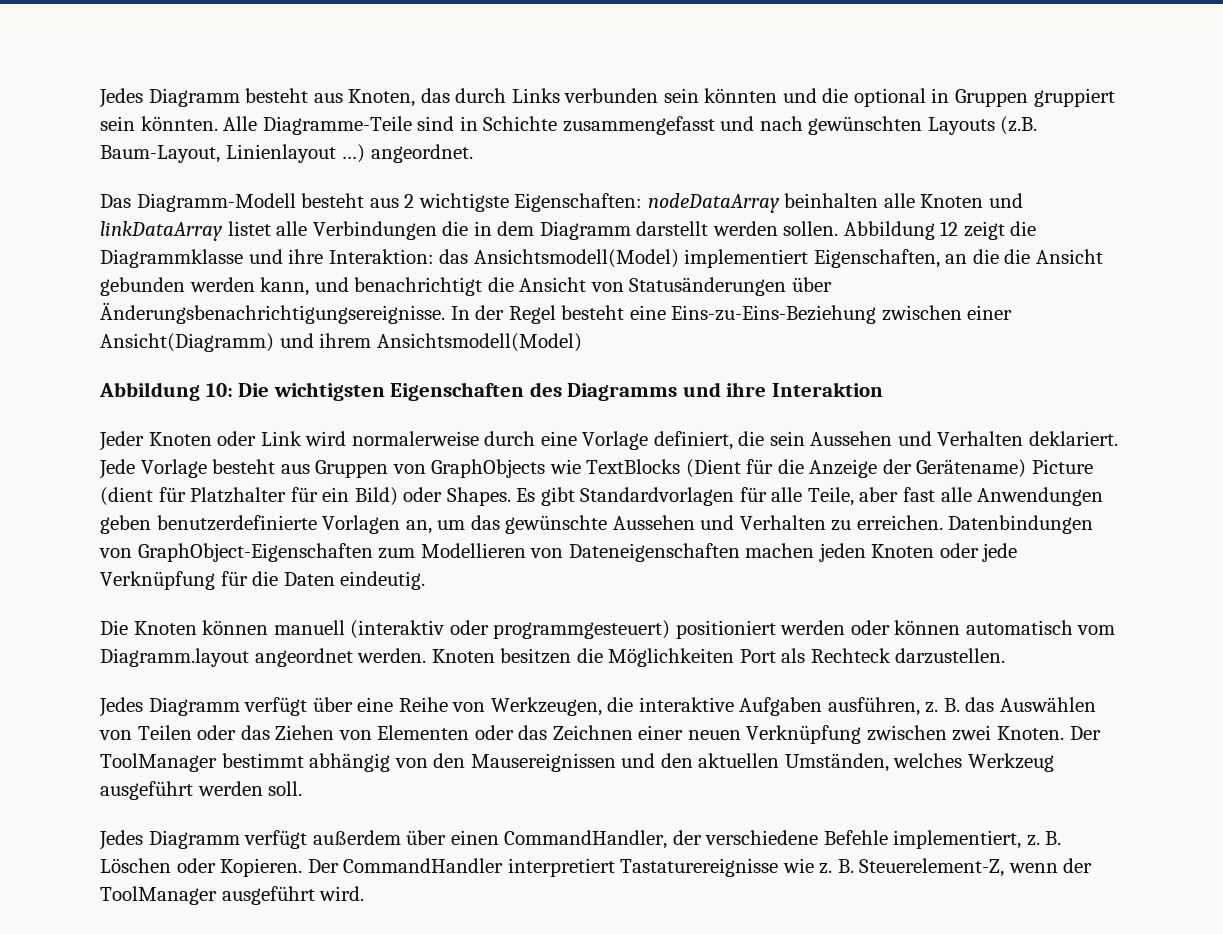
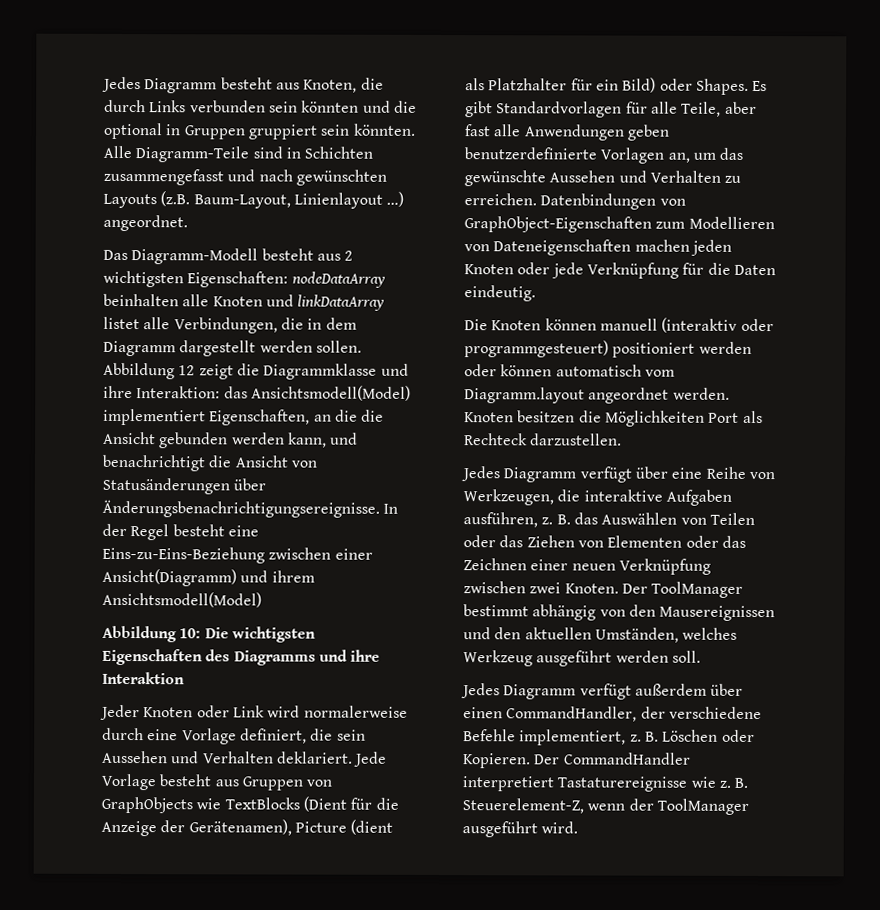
[420,88,450,103] das -> [360,77,384,90] die
[262,116,412,135] Diagramme-Teile -> [135,146,250,163] Diagramm-Teile
[483,116,558,131] Schichte -> [304,146,374,159] Schichten
[418,193,509,212] wichtigste -> [103,270,184,288] wichtigsten
[312,221,437,240] Verbindungen -> [173,317,278,334] Verbindungen,
[636,221,709,236] darstellt -> [179,340,257,357] dargestellt
[916,459,1027,478] Gerätename) -> [188,819,292,836] Gerätenamen),
[158,487,186,502] für -> [465,78,485,91] als

